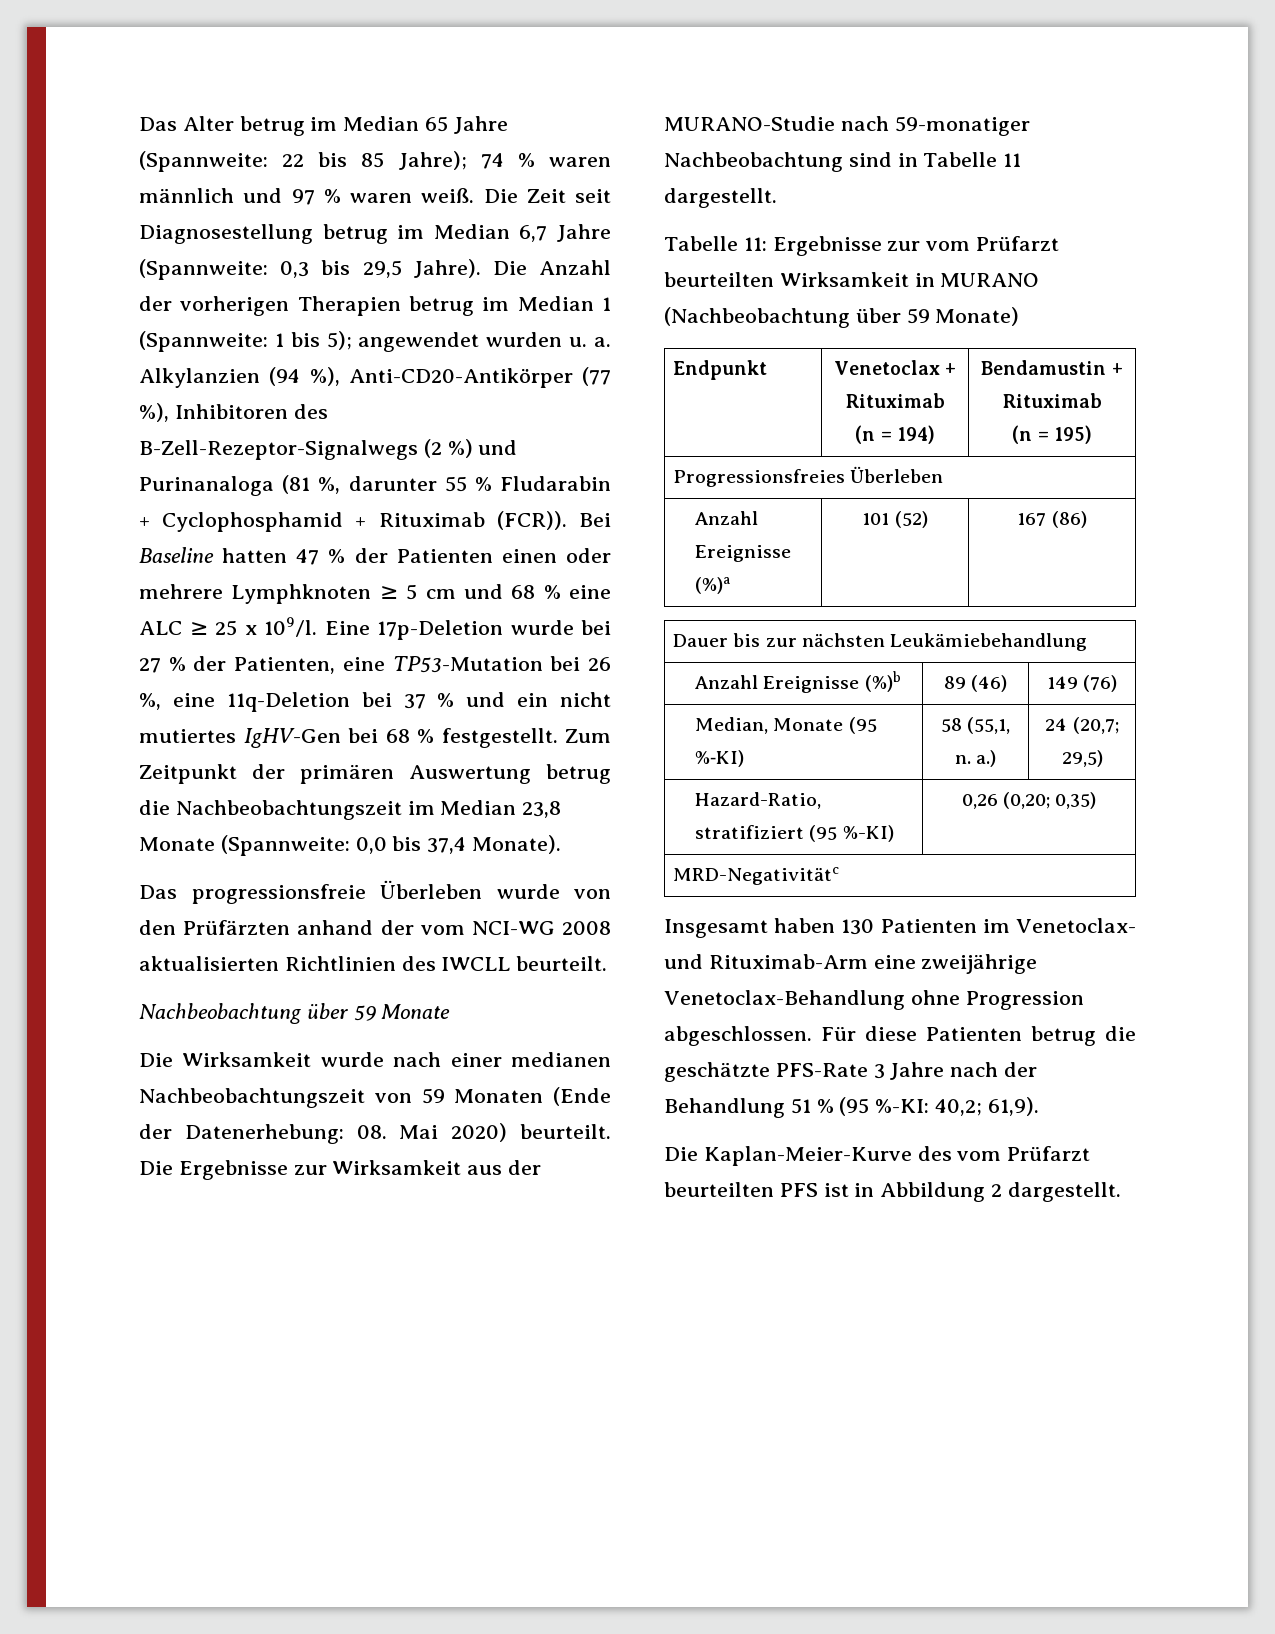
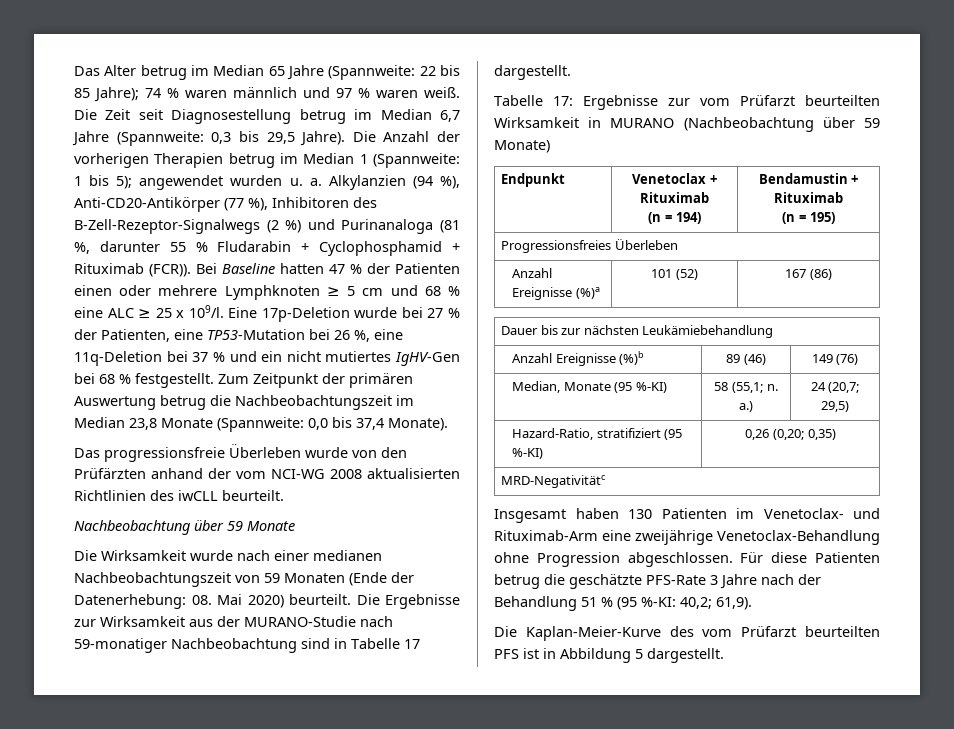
[441,957,511,971] IWCLL -> [178,490,218,501] iwCLL
[1003,153,1022,167] 11 -> [404,639,420,649] 17
[743,237,767,251] 11: -> [553,96,573,106] 17:
[967,717,1011,734] (55,1, -> [732,382,763,393] (55,1;
[991,1184,1003,1197] 2 -> [635,649,643,659] 5

